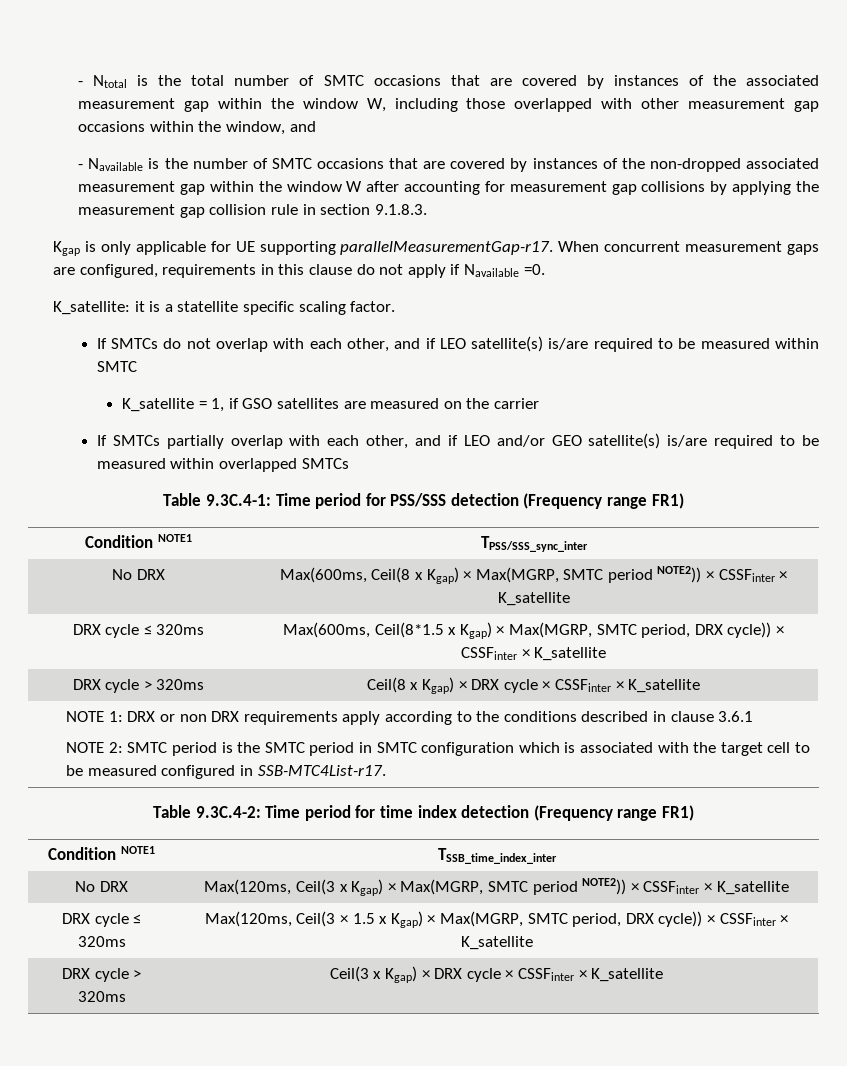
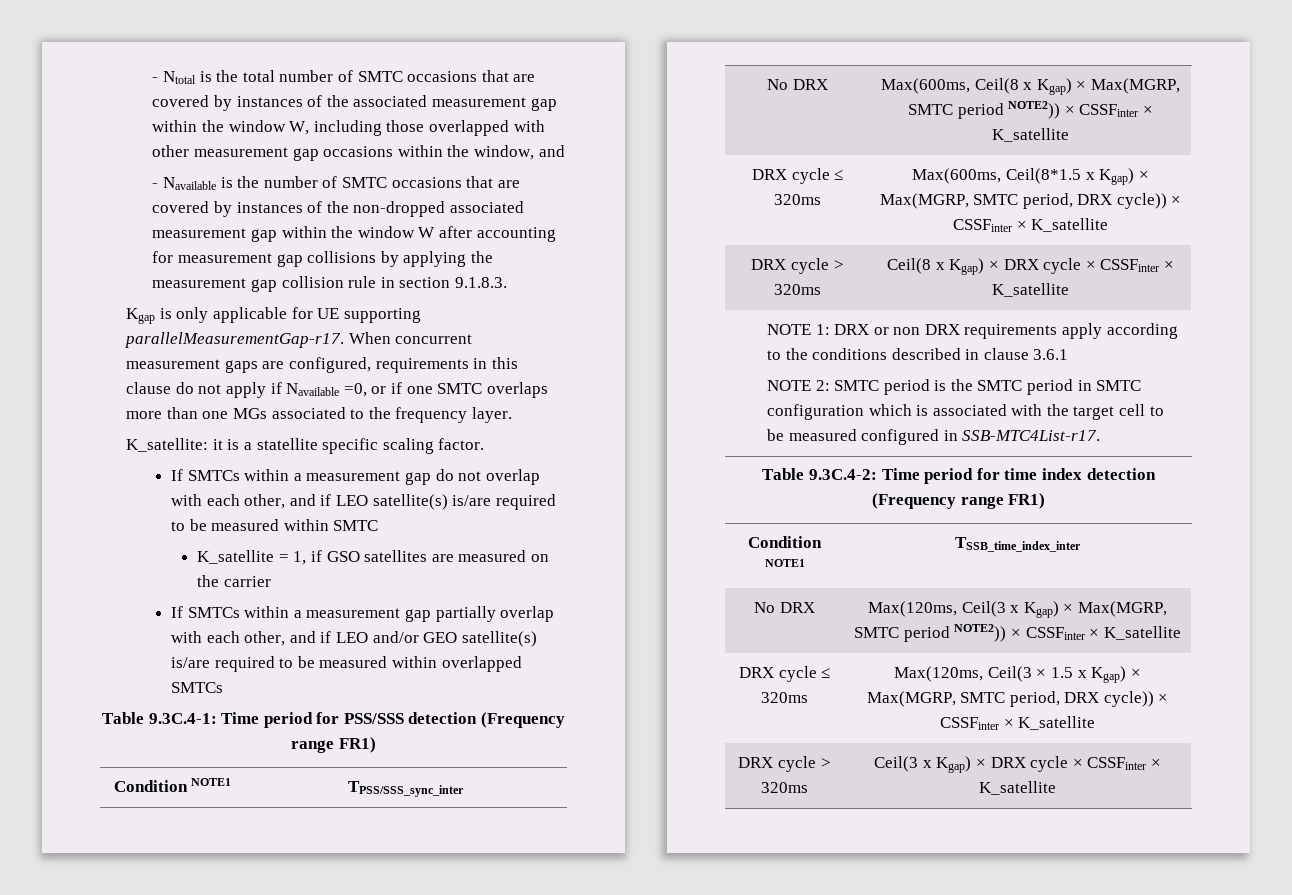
[523,264,545,275] =0. -> [343,382,548,398] [126,407,512,423] =0, or if one SMTC overlaps more than one MGs associated to the frequency layer.
(159, 343) none -> [244,469,432,485] within a measurement gap
(160, 440) none -> [244,606,432,622] within a measurement gap

